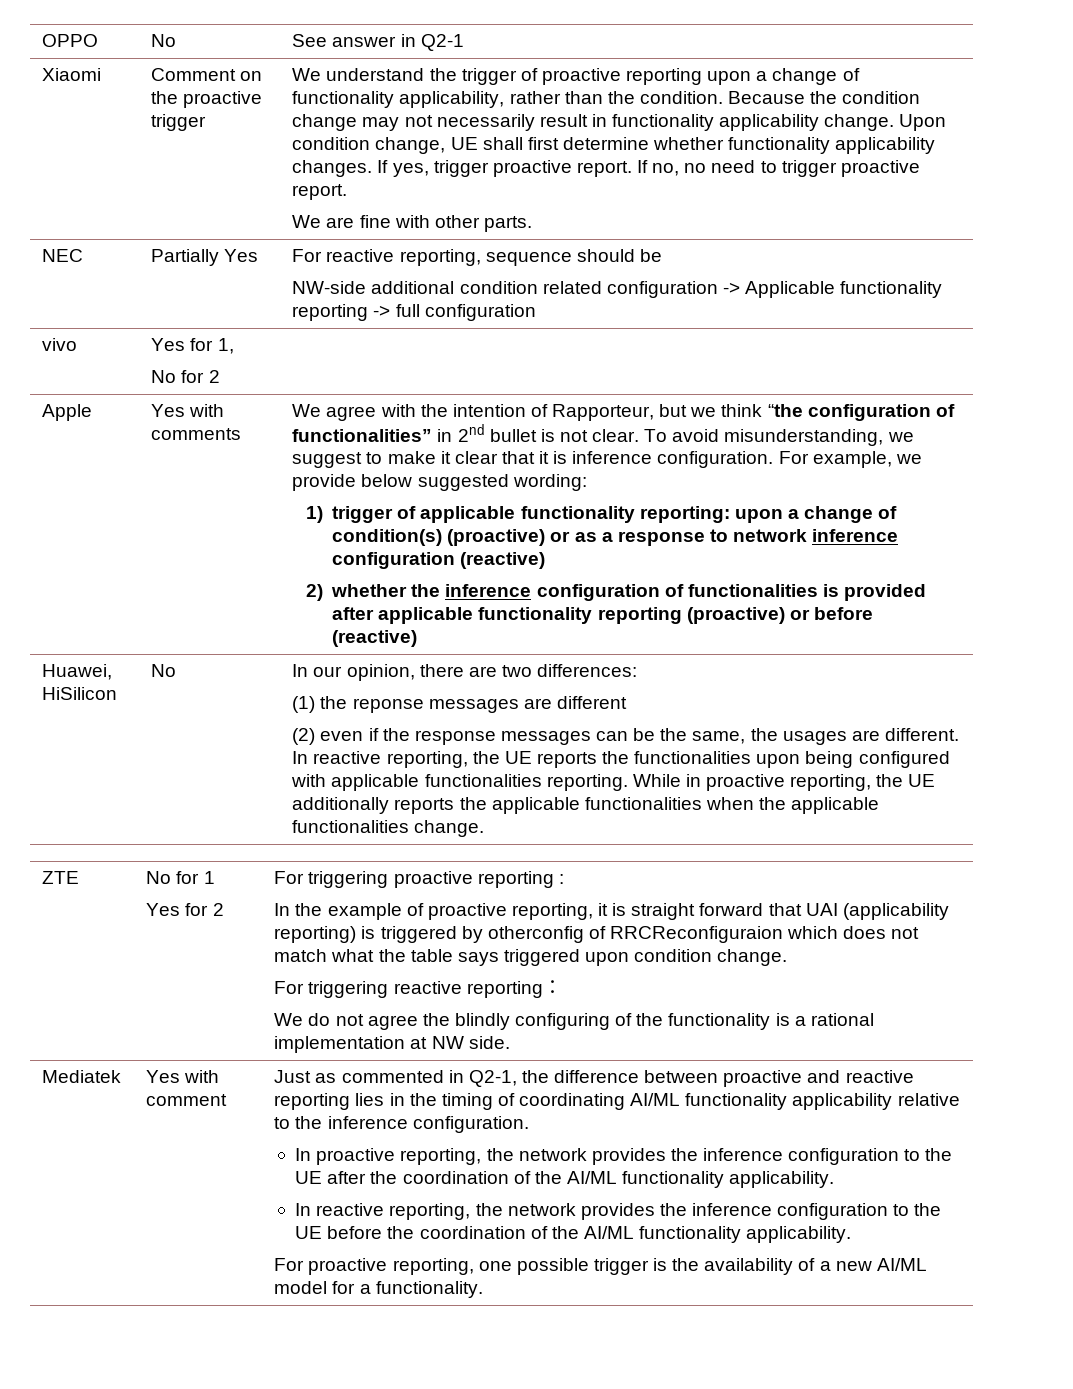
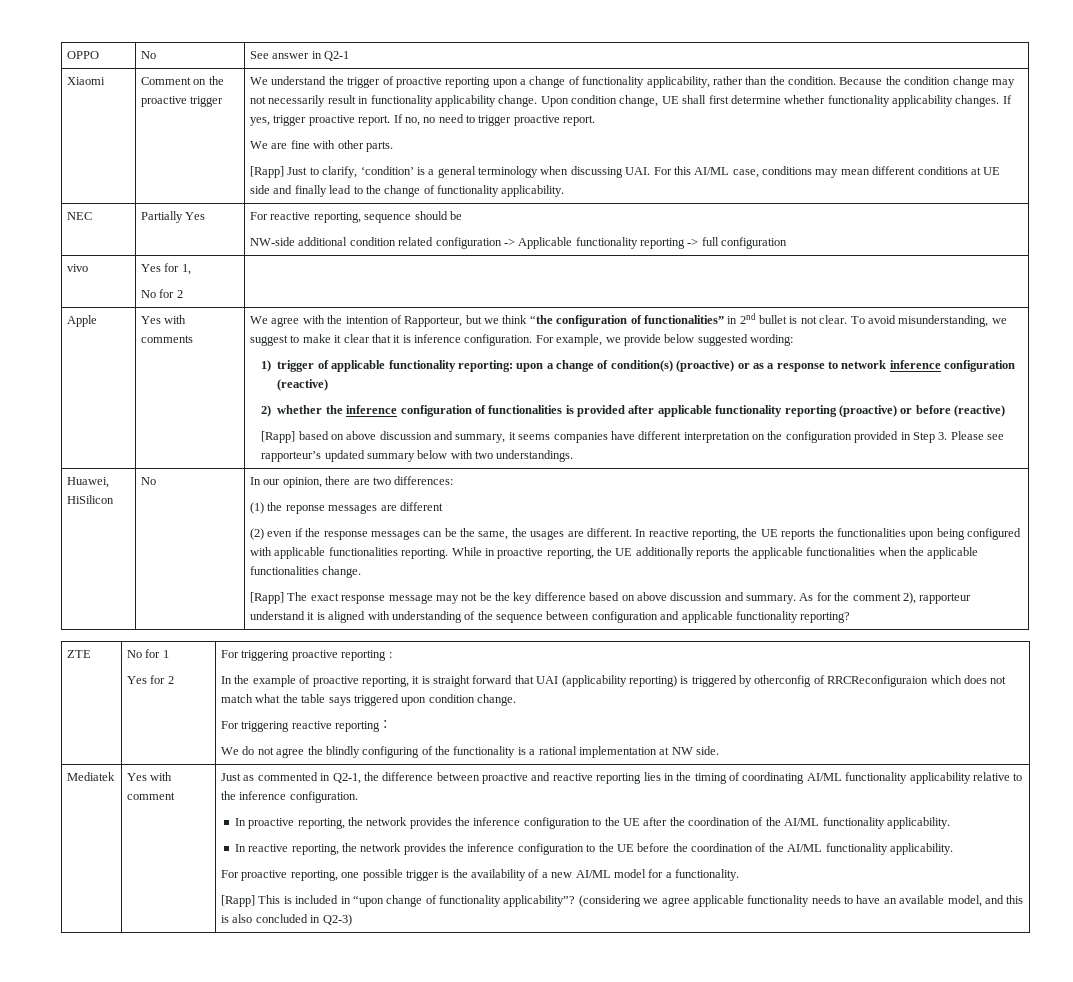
(532, 224) none -> [250,166,1001,178] [250,185,565,197] // [Rapp] Just to clarify, ‘condition’ is a general terminology when discussing UAI. For this AI/ML case, conditions may mean different conditions at UE side and finally lead to the change of functionality applicability.
(418, 638) none -> [261,431,1005,443] [261,450,574,462] // [Rapp] based on above discussion and summary, it seems companies have different interpretation on the configuration provided in Step 3. Please see rapporteur’s updated summary below with two understandings.
(485, 828) none -> [250,592,972,604] [250,611,851,623] // [Rapp] The exact response message may not be the key difference based on above discussion and summary. As for the comment 2), rapporteur understand it is aligned with understanding of the sequence between configuration and applicable functionality reporting?
(483, 1289) none -> [221,895,1024,907] [221,914,352,926] // [Rapp] This is included in “upon change of functionality applicability”? (considering we agree applicable functionality needs to have an available model, and this is also concluded in Q2-3)

